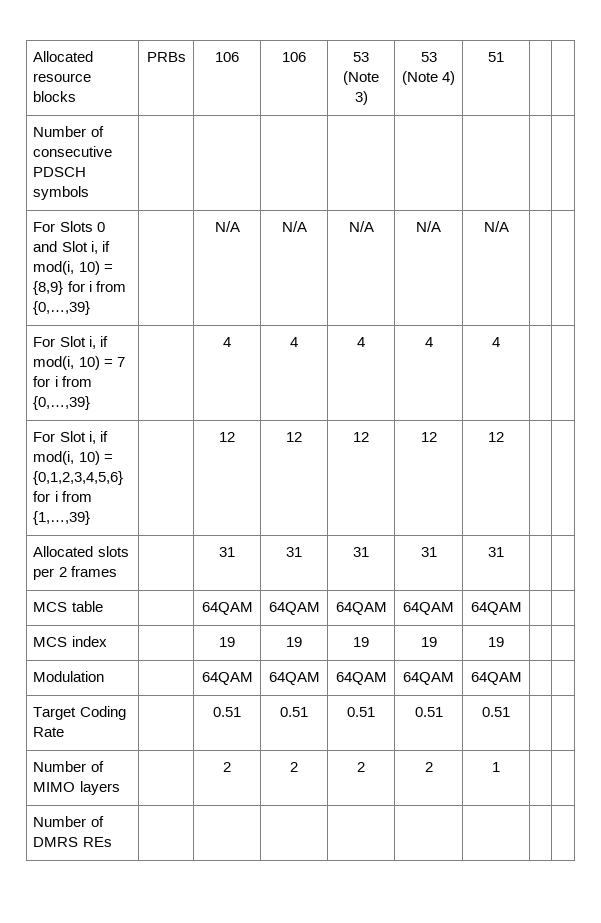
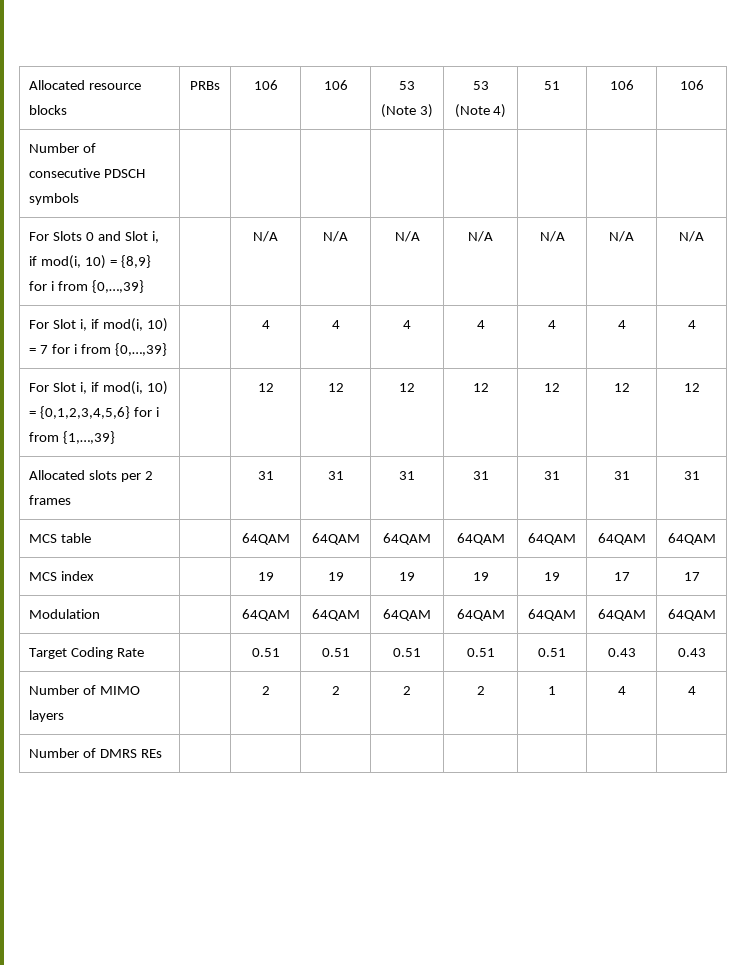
(504, 57) | -> [609,80,634,90] [679,80,704,90] 106 | 106
(509, 226) | -> [609,231,634,242] [679,231,704,242] N/A | N/A
(500, 342) | -> [617,320,626,329] [687,320,696,329] 4 | 4
(504, 437) | -> [613,383,630,392] [683,383,700,392] 12 | 12
(504, 552) | -> [613,471,630,480] [683,471,700,480] 31 | 31
(522, 608) | -> [597,533,646,545] [667,533,716,545] 64QAM | 64QAM
(504, 642) | -> [613,572,630,581] [683,572,700,581] 17 | 17
(522, 678) | -> [597,609,646,621] [667,609,716,621] 64QAM | 64QAM
(510, 712) | -> [607,648,636,657] [677,648,706,657] 0.43 | 0.43
(500, 767) | -> [617,686,626,695] [687,686,696,695] 4 | 4

